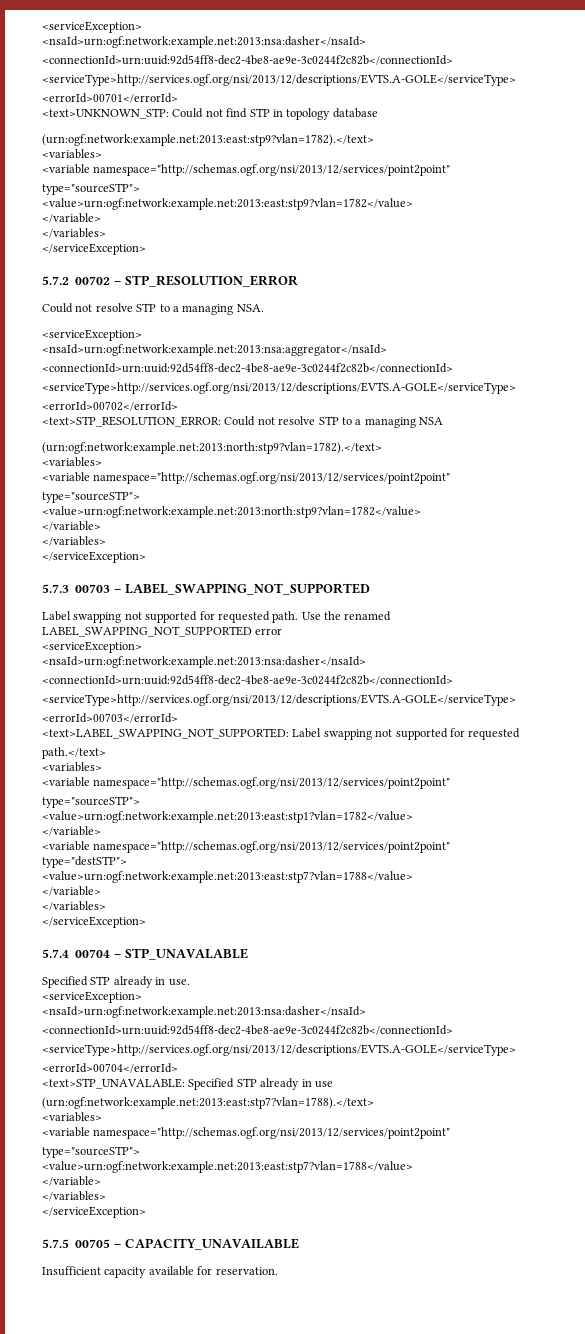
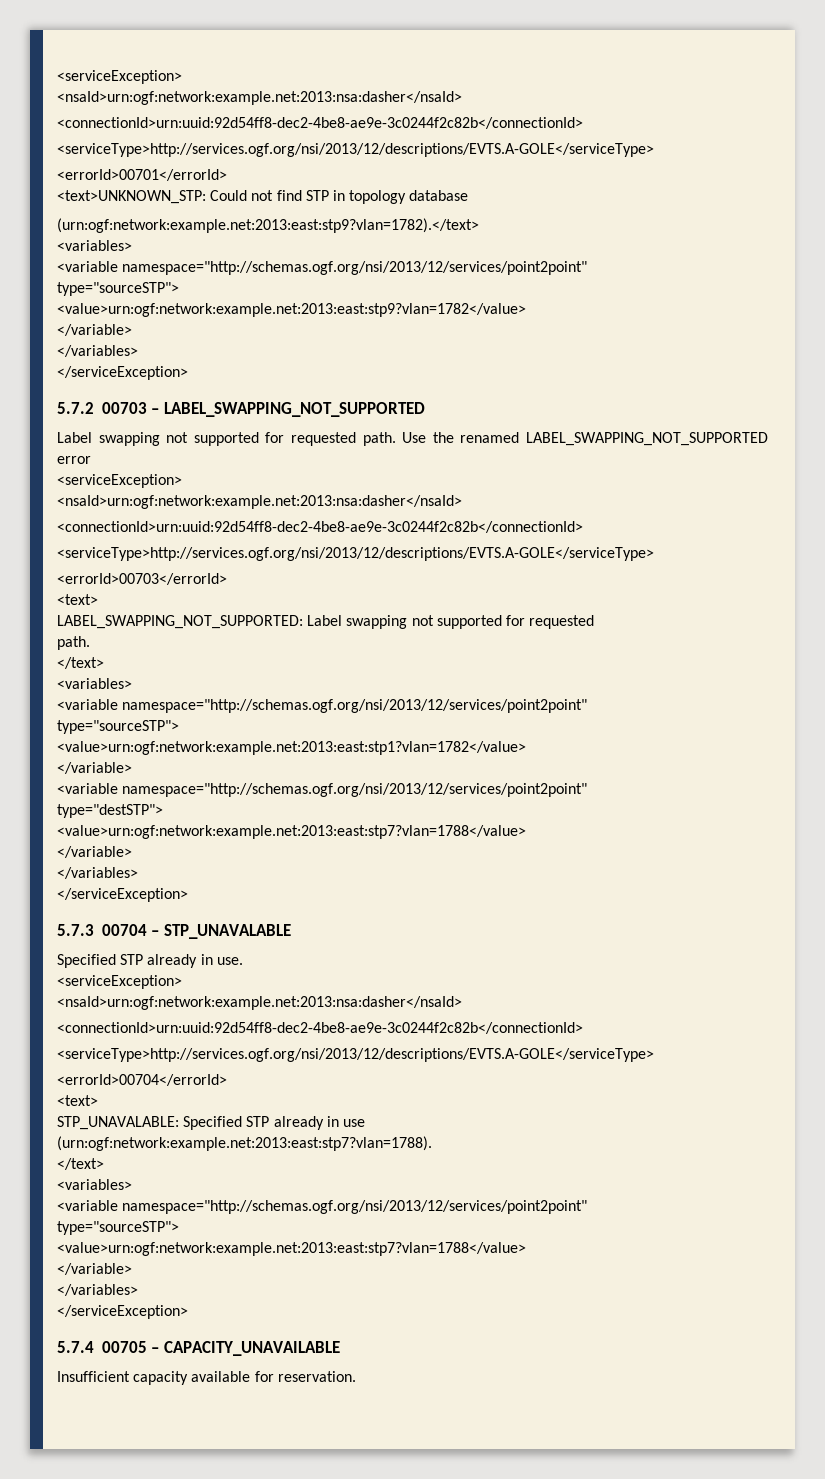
[75,275,298,287] [42,303,264,315] [42,329,142,341] [42,344,387,356] [42,363,453,373] [42,382,516,394] [42,401,178,411] [42,416,443,428] [42,442,382,454] [42,457,102,467] [42,472,451,484] [42,491,140,503] [42,506,421,518] [42,521,101,531] [42,536,106,546] [42,551,146,563] [42,584,69,593] 00702 – STP_RESOLUTION_ERROR // Could not resolve STP to a managing NSA. // <serviceException> // <nsaId>urn:ogf:network:example.net:2013:nsa:aggregator</nsaId> // <connectionId>urn:uuid:92d54ff8-dec2-4be8-ae9e-3c0244f2c82b</connectionId> // <serviceType>http://services.ogf.org/nsi/2013/12/descriptions/EVTS.A-GOLE</serviceType> // <errorId>00702</errorId> // <text>STP_RESOLUTION_ERROR: Could not resolve STP to a managing NSA // (urn:ogf:network:example.net:2013:north:stp9?vlan=1782).</text> // <variables> // <variable namespace="http://schemas.ogf.org/nsi/2013/12/services/point2point" // type="sourceSTP"> // <value>urn:ogf:network:example.net:2013:north:stp9?vlan=1782</value> // </variable> // </variables> // </serviceException> // 5.7.3 -> (94, 408) none
[42,728,289,739] <text>LABEL_SWAPPING_NOT_SUPPORTED: -> [57,594,98,605] [57,615,303,629] <text> // LABEL_SWAPPING_NOT_SUPPORTED:
[42,747,106,759] path.</text> -> [57,636,90,650] [57,657,104,669] path. // </text>
[42,949,69,958] 5.7.4 -> [57,924,94,936] 5.7.3
[42,1078,185,1089] <text>STP_UNAVALABLE: -> [57,1095,98,1106] [57,1116,179,1130] <text> // STP_UNAVALABLE:
[42,1097,374,1109] (urn:ogf:network:example.net:2013:east:stp7?vlan=1788).</text> -> [57,1136,432,1151] [57,1158,104,1170] (urn:ogf:network:example.net:2013:east:stp7?vlan=1788). // </text>
[42,1239,69,1248] 5.7.5 -> [57,1341,94,1353] 5.7.4

